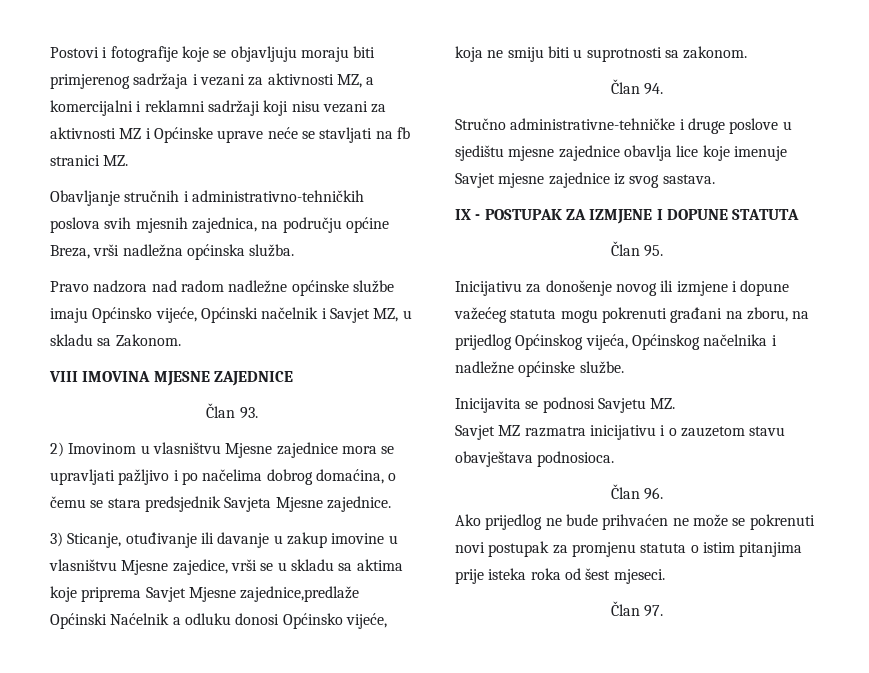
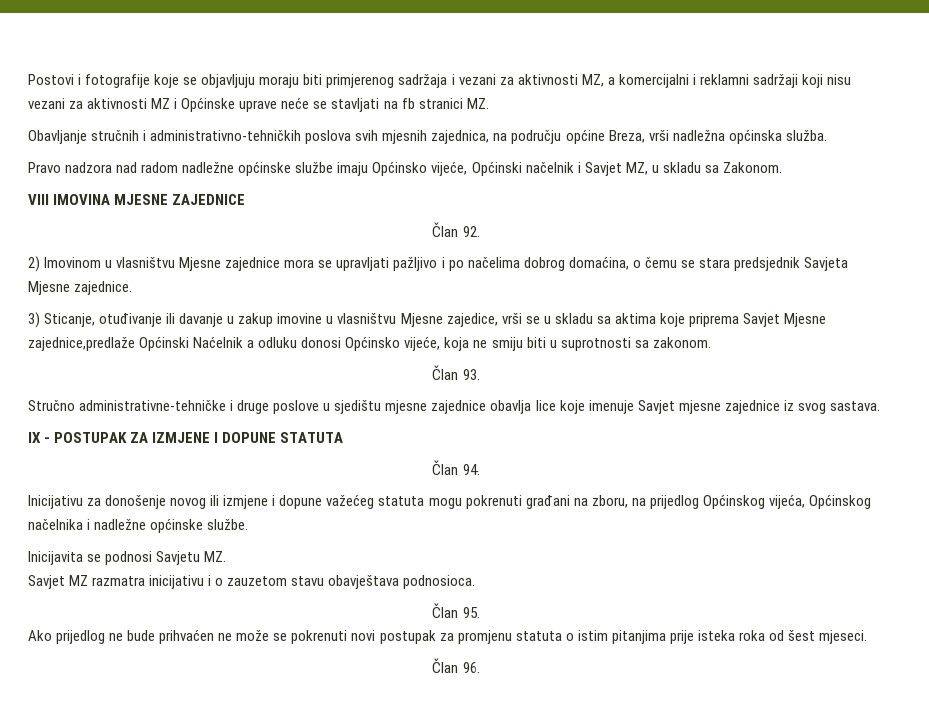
[239,407,258,419] 93. -> [462,226,480,237] 92.
[644,83,664,95] 94. -> [462,369,480,380] 93.
[644,245,664,257] 95. -> [462,464,480,475] 94.
[644,487,664,500] 96. -> [462,607,480,618] 95.
[644,605,664,617] 97. -> [462,662,480,673] 96.

